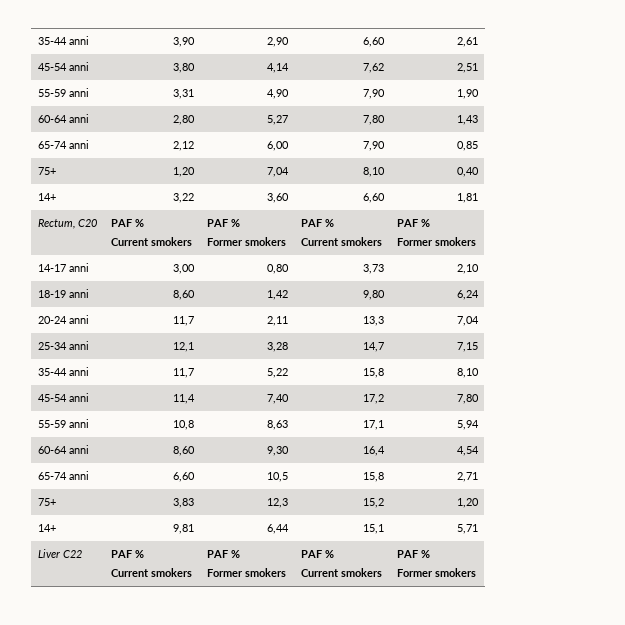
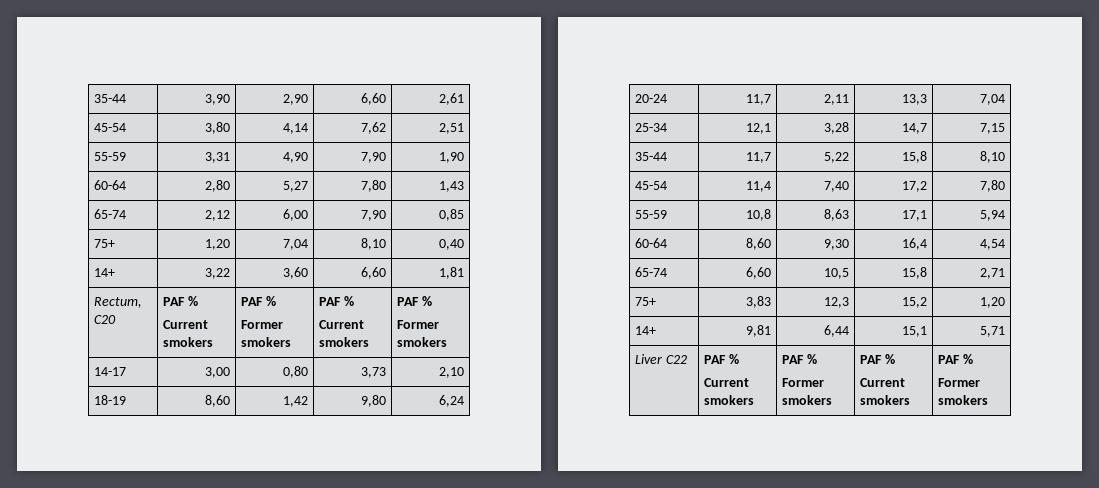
[37,36,89,45] 35-44 anni -> [94,94,127,103] 35-44
[68,62,89,71] anni -> (127, 127) none
[68,88,89,97] anni -> (127, 156) none
[68,114,89,123] anni -> (127, 185) none
[68,140,89,149] anni -> (127, 214) none
[68,263,89,272] anni -> (127, 371) none
[68,289,89,298] anni -> (127, 400) none
[68,315,89,324] anni -> (668, 98) none
[68,341,89,350] anni -> (668, 127) none
[68,367,89,376] anni -> (668, 156) none
[68,393,89,402] anni -> (668, 185) none
[68,419,89,428] anni -> (668, 214) none
[68,445,89,454] anni -> (668, 243) none
[68,471,89,480] anni -> (668, 272) none

